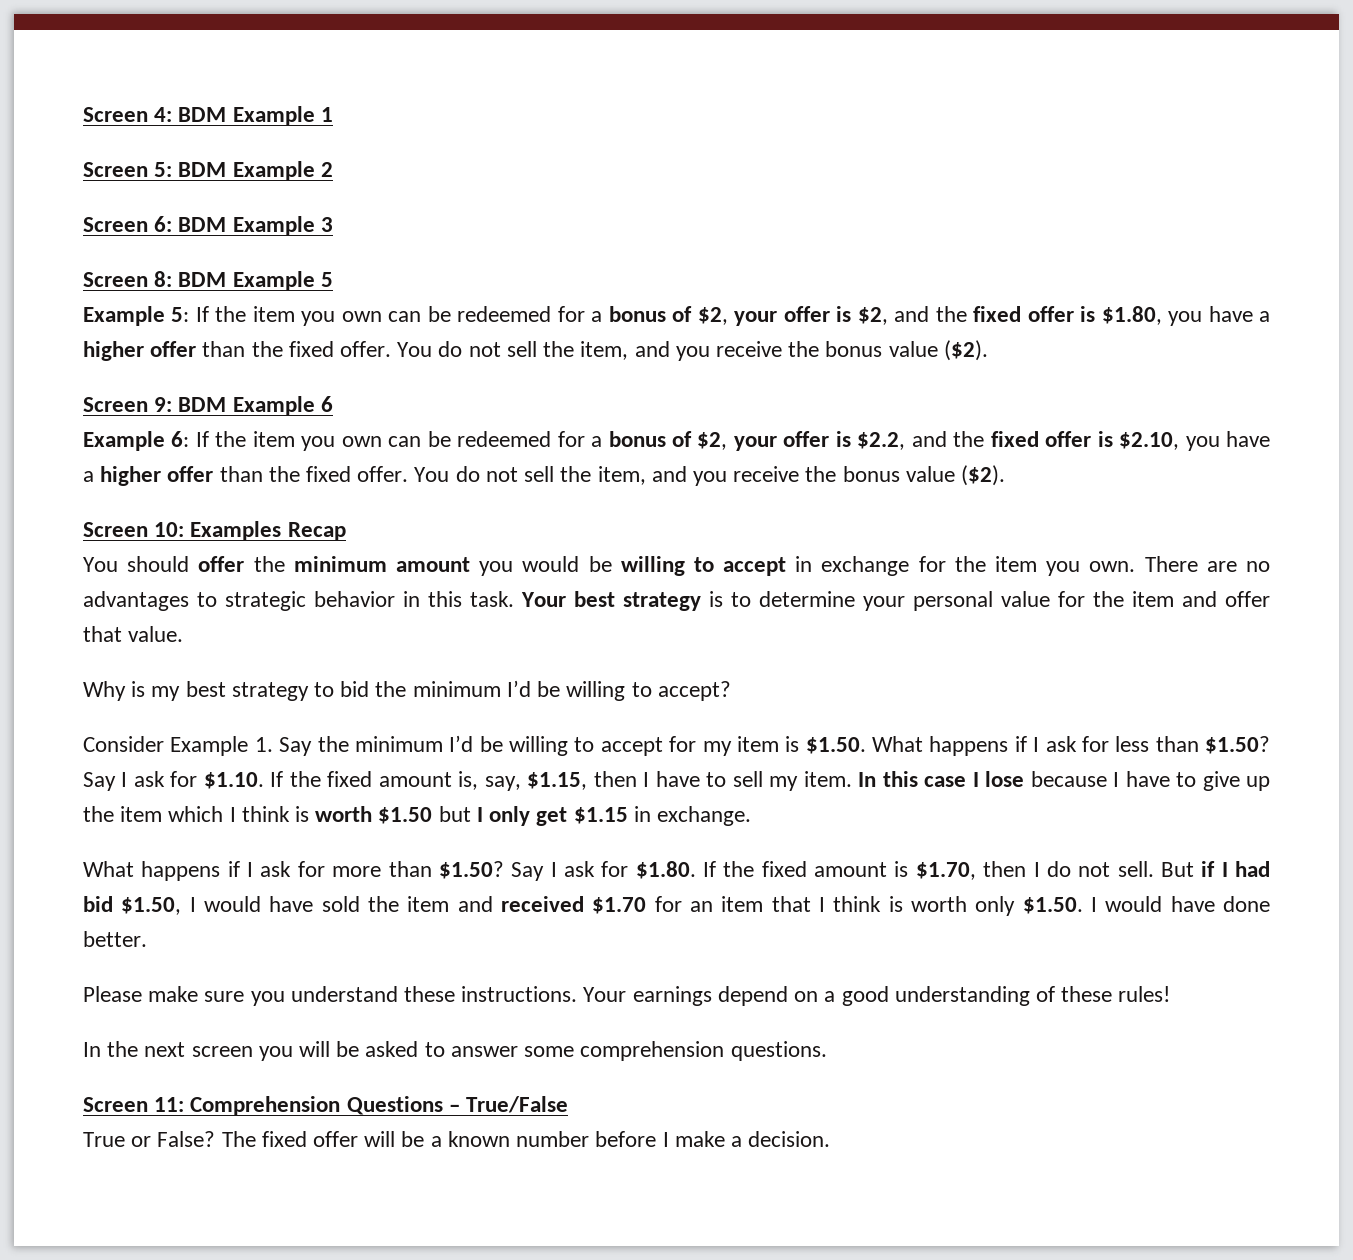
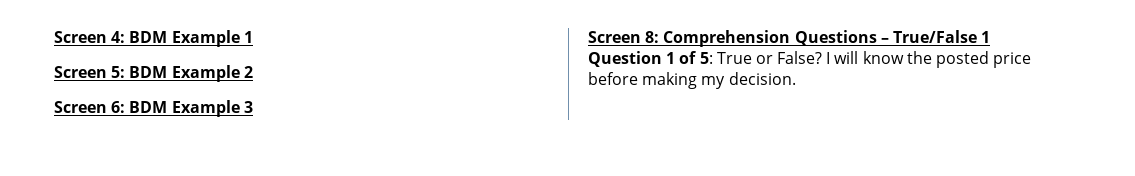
[178,271,333,291] [83,306,1271,326] [83,340,988,361] [83,396,333,416] [83,431,1271,451] [83,465,1005,486] [83,521,346,541] [83,556,1270,576] [83,591,1270,611] [83,626,184,642] [83,680,731,701] [83,735,1270,756] [83,771,1271,791] [83,806,751,826] [83,861,1271,881] [83,896,1271,916] [83,931,147,947] [83,986,1171,1006] [83,1041,827,1061] [83,1096,569,1116] [83,1131,742,1147] BDM Example 5 // Example 5: If the item you own can be redeemed for a bonus of $2, your offer is $2, and the fixed offer is $1.80, you have a higher offer than the fixed offer. You do not sell the item, and you receive the bonus value ($2). // Screen 9: BDM Example 6 // Example 6: If the item you own can be redeemed for a bonus of $2, your offer is $2.2, and the fixed offer is $2.10, you have a higher offer than the fixed offer. You do not sell the item, and you receive the bonus value ($2). // Screen 10: Examples Recap // You should offer the minimum amount you would be willing to accept in exchange for the item you own. There are no advantages to strategic behavior in this task. Your best strategy is to determine your personal value for the item and offer that value. // Why is my best strategy to bid the minimum I’d be willing to accept? // Consider Example 1. Say the minimum I’d be willing to accept for my item is $1.50. What happens if I ask for less than $1.50? Say I ask for $1.10. If the fixed amount is, say, $1.15, then I have to sell my item. In this case I lose because I have to give up the item which I think is worth $1.50 but I only get $1.15 in exchange. // What happens if I ask for more than $1.50? Say I ask for $1.80. If the fixed amount is $1.70, then I do not sell. But if I had bid $1.50, I would have sold the item and received $1.70 for an item that I think is worth only $1.50. I would have done better. // Please make sure you understand these instructions. Your earnings depend on a good understanding of these rules! // In the next screen you will be asked to answer some comprehension questions. // Screen 11: Comprehension Questions – True/False // True or False? The fixed offer will be a known number before I make a -> [663,30,991,47] [588,51,1032,68] [588,72,726,89] Comprehension Questions – True/False 1 // Question 1 of 5: True or False? I will know the posted price before making my

